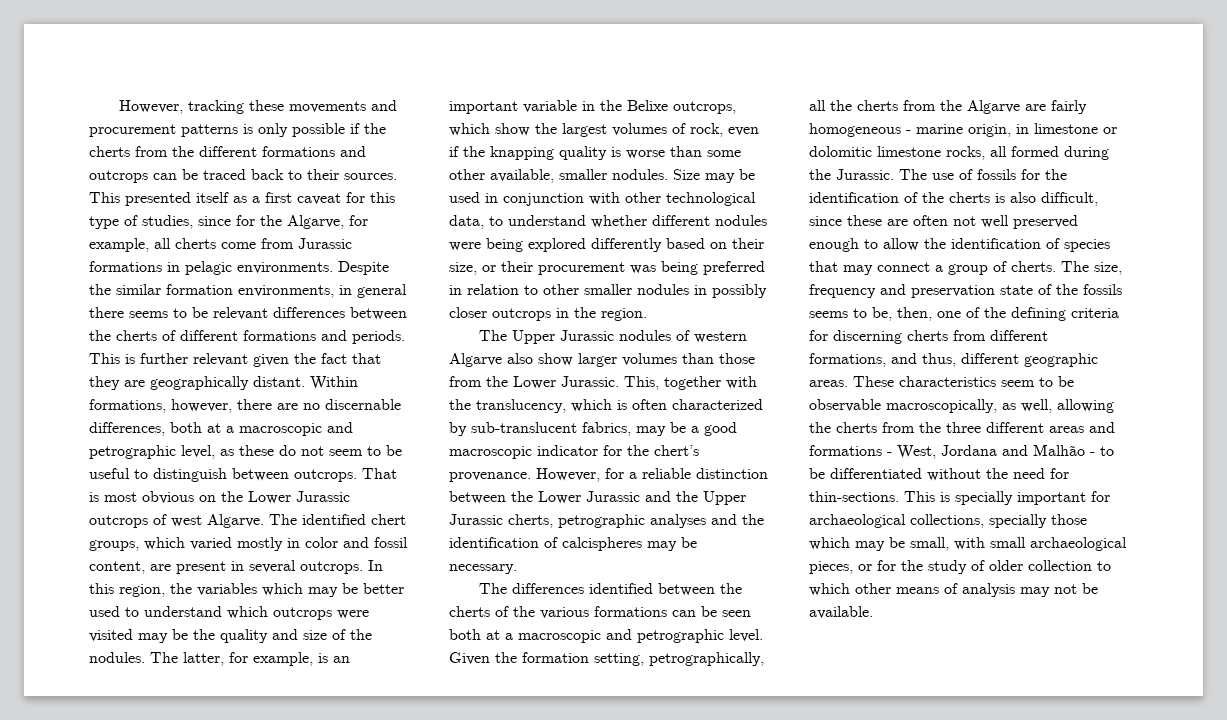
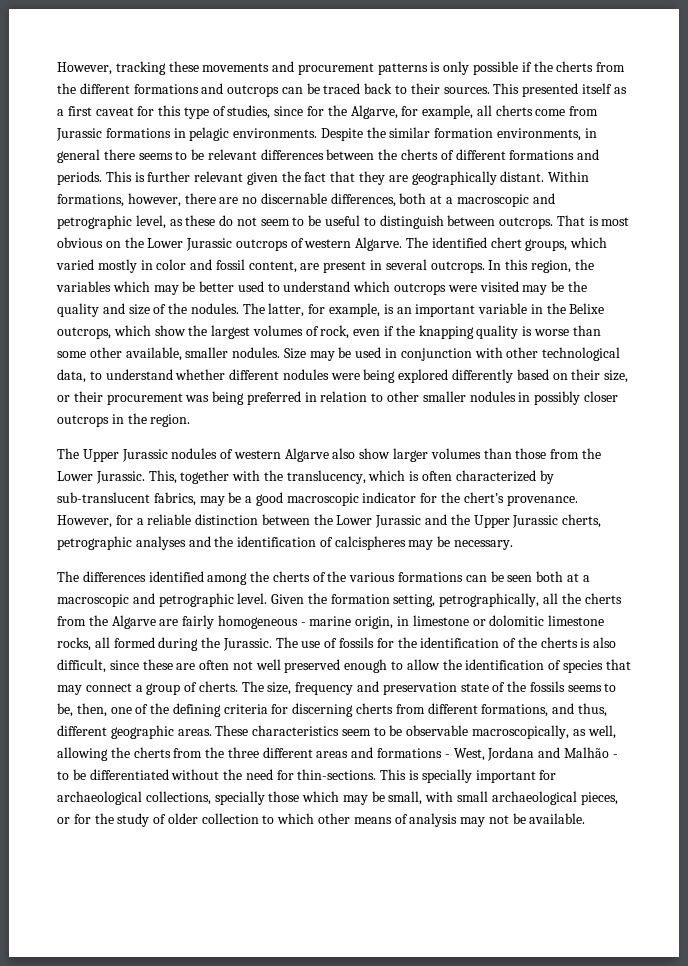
[171,515,202,527] west -> [304,239,352,248] western
[658,583,716,596] between -> [207,573,248,585] among

